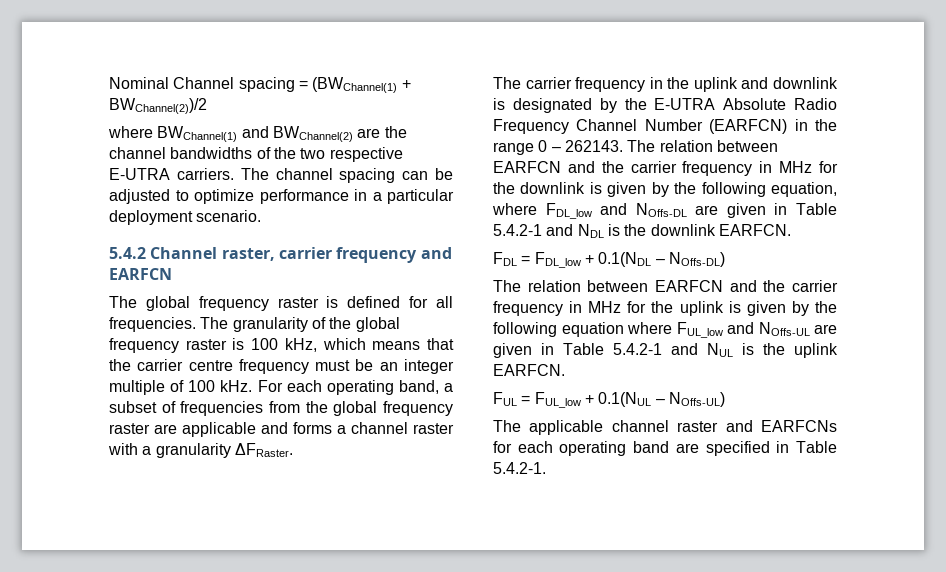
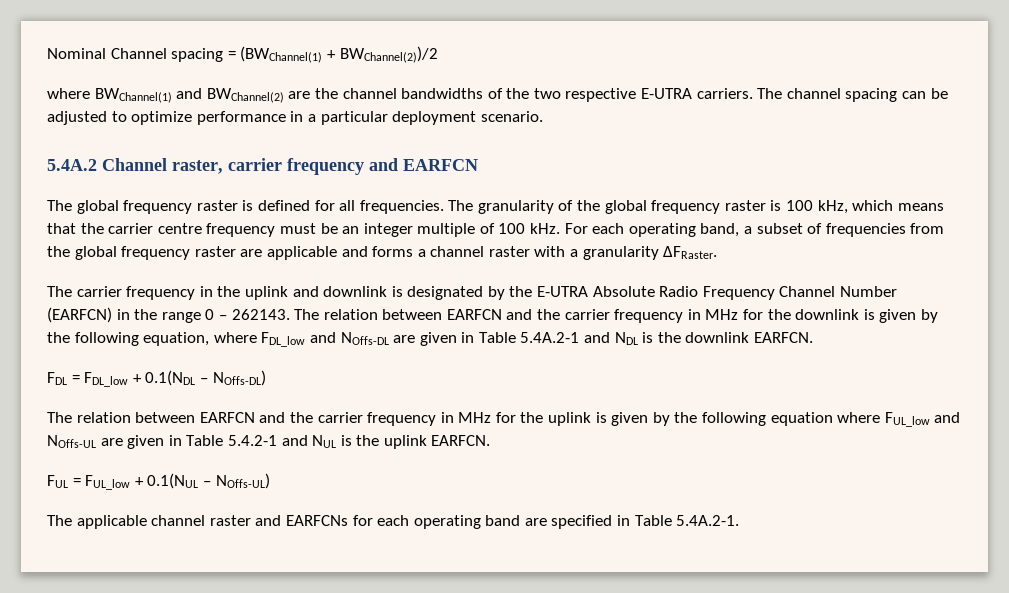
[109,247,146,259] 5.4.2 -> [47,159,97,171] 5.4A.2
[493,224,542,236] 5.4.2-1 -> [520,332,580,343] 5.4A.2-1
[493,462,546,474] 5.4.2-1. -> [676,515,740,526] 5.4A.2-1.

